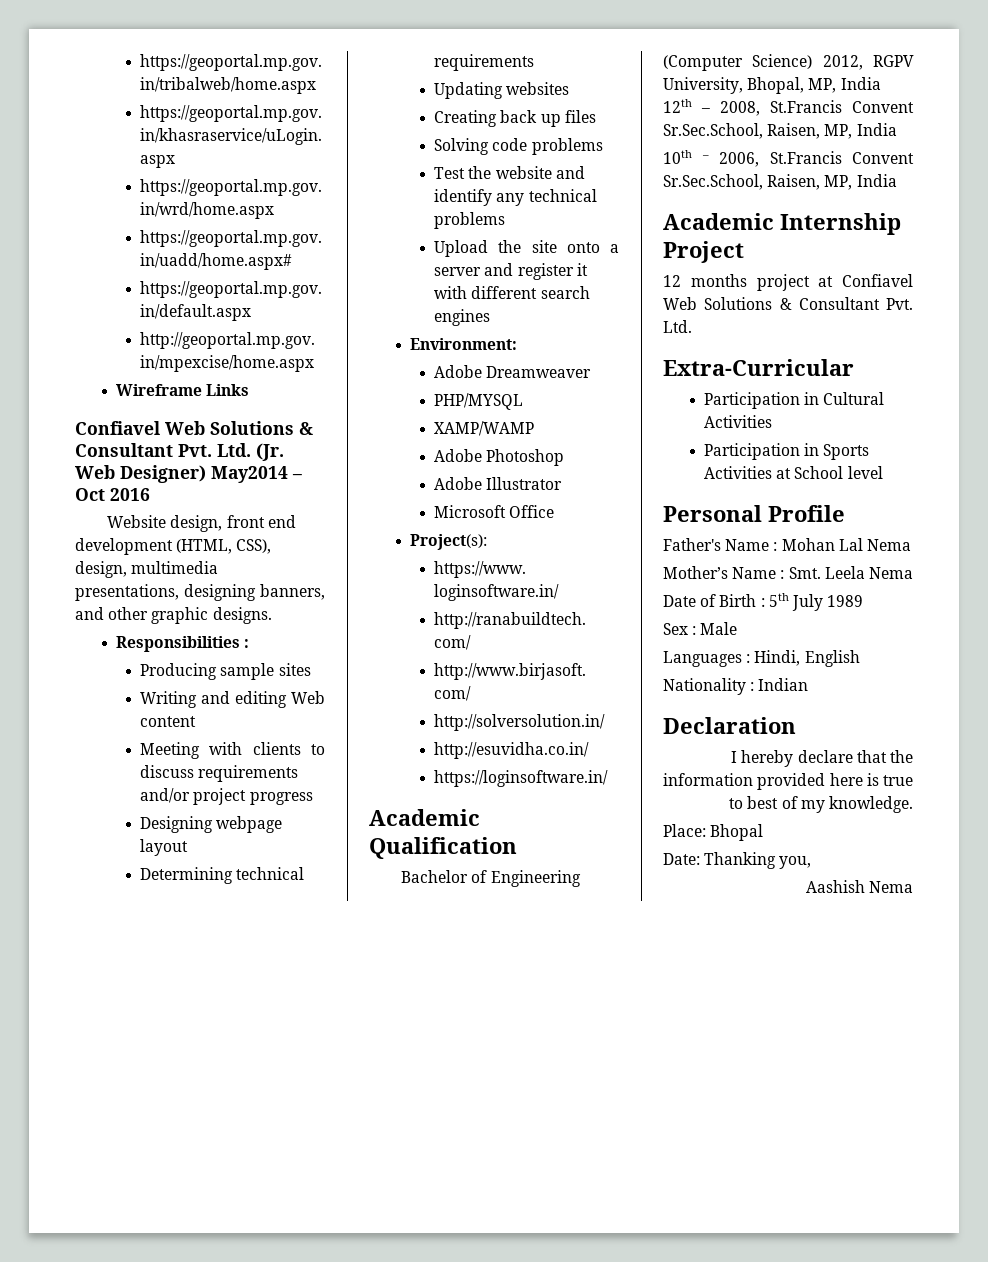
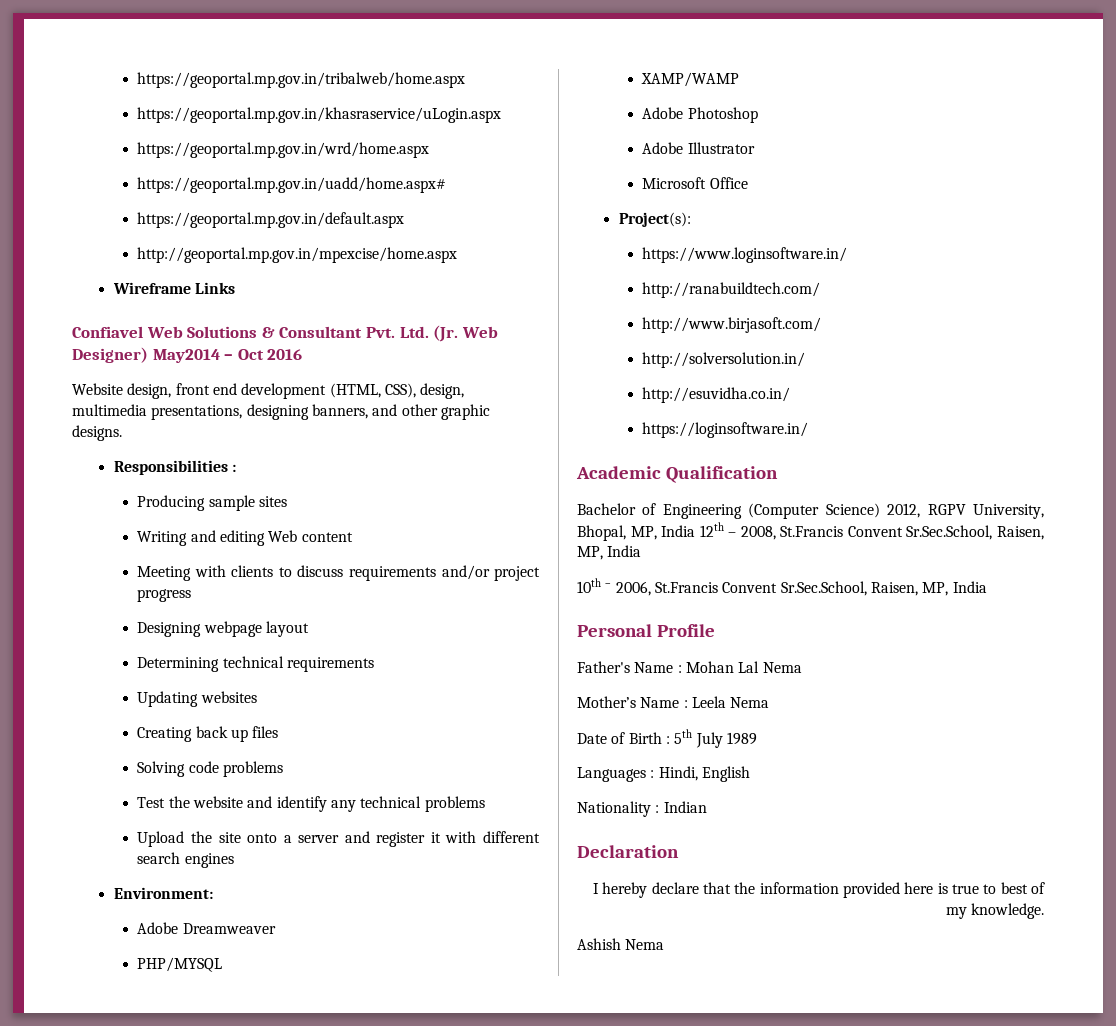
[663,213,901,235] [663,241,744,263] [663,274,913,291] [663,297,913,310] [663,320,692,333] [663,359,854,376] [704,392,885,409] [704,415,773,428] [704,443,870,460] [704,466,883,479] // Academic Internship Project // 12 months project at Confiavel Web Solutions & Consultant Pvt. Ltd. // Extra-Curricular // Participation in Cultural Activities // Participation in Sports Activities at School level -> (987, 587) none
[788,567,821,579] Smt. -> (688, 704) none
[663,622,738,635] // Sex : Male -> (757, 738) none
[663,824,764,841] [663,852,812,869] [805,880,865,893] Place: Bhopal // Date: Thanking you, // Aashish -> [577,938,621,950] Ashish

